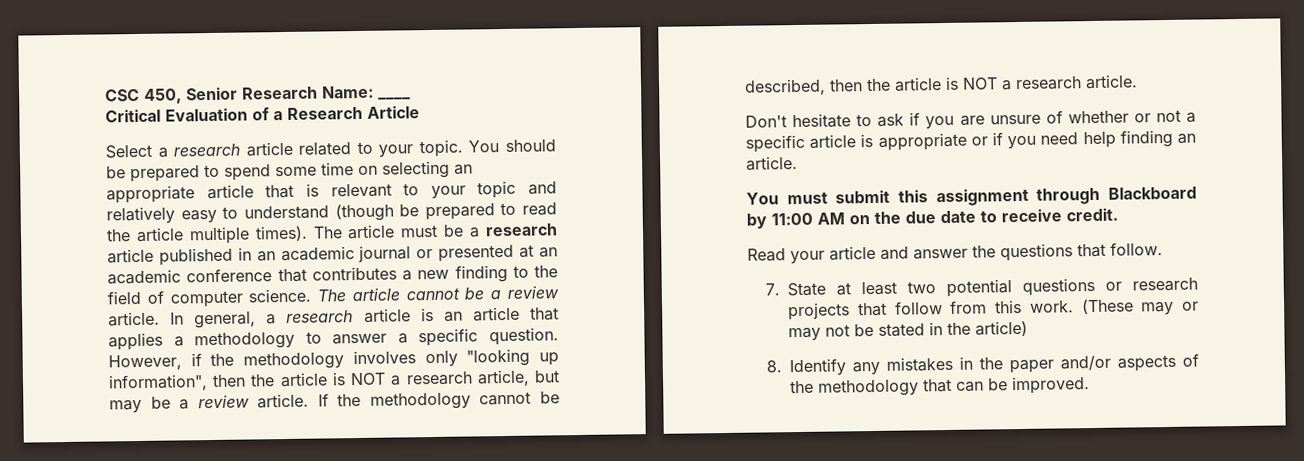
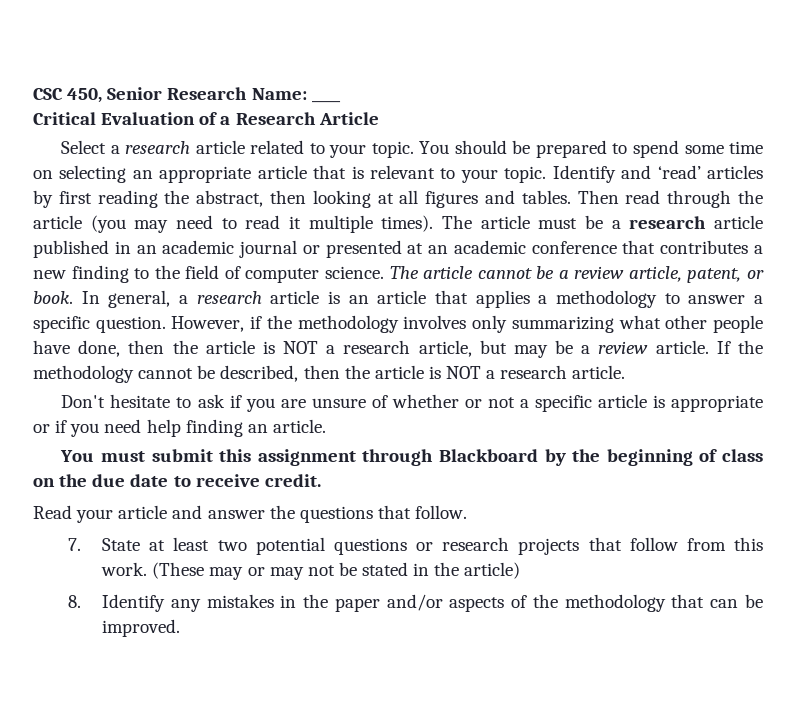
[477,180,557,199] [106,202,557,225] [106,227,184,243] topic and relatively easy to understand (though be prepared to read the article -> [504,165,764,183] [33,190,763,208] [33,215,301,233] topic. Identify and ‘read’ articles by first reading the abstract, then looking at all figures and tables. Then read through the article (you may need to read it
[108,311,160,327] article. -> [628,266,764,283] [33,291,73,304] article, patent, or book.
[466,348,559,367] [108,374,208,392] "looking up information", -> [511,315,764,333] [33,340,121,357] summarizing what other people have done,
[771,212,845,226] 11:00 AM -> [572,449,764,466] the beginning of class

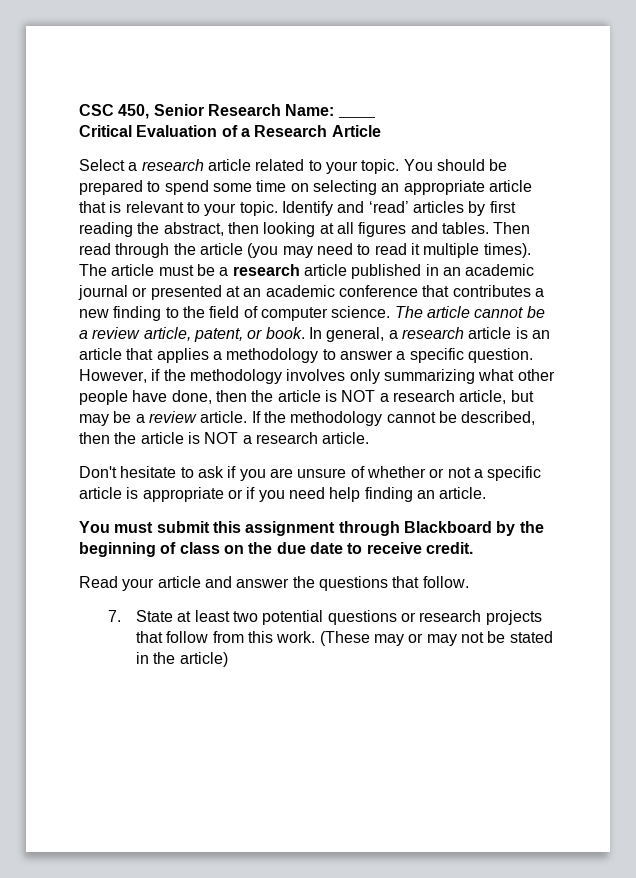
[67,594,763,612] [102,619,181,637] // 8. Identify any mistakes in the paper and/or aspects of the methodology that can be improved. -> (228, 659) none

